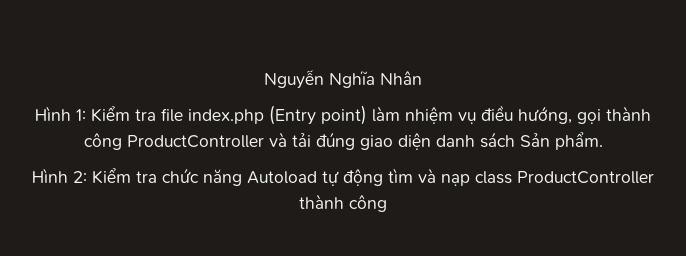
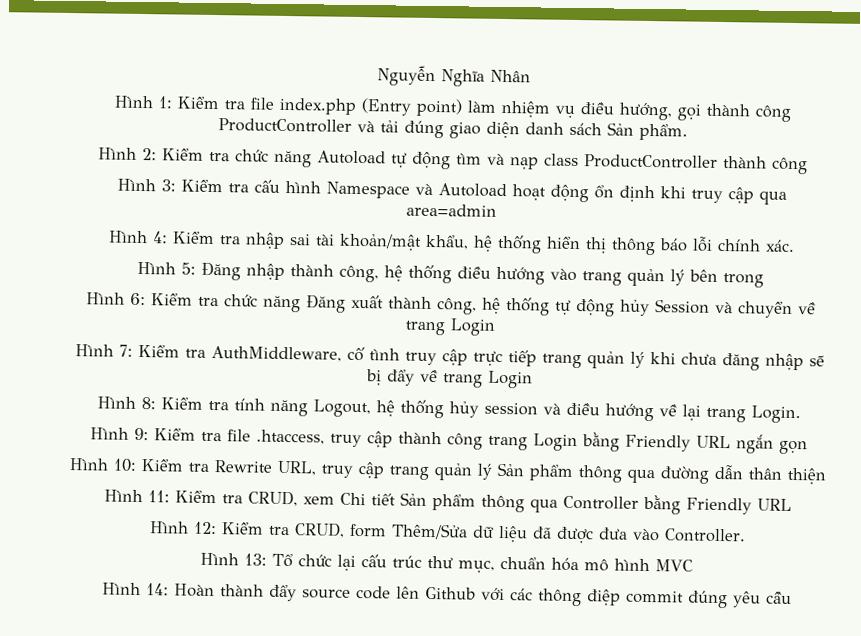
(387, 203) none -> [116,178,787,205] [406,203,497,217] [108,230,795,256] [137,261,764,288] [85,292,816,318] [404,318,495,336] [74,343,825,371] [365,369,533,389] [96,396,801,424] [89,427,808,455] [69,458,826,485] [103,489,792,515] [149,521,746,544] [200,552,693,573] [101,582,792,609] // Hình 3: Kiểm tra cấu hình Namespace và Autoload hoạt động ổn định khi truy cập qua area=admin // Hình 4: Kiểm tra nhập sai tài khoản/mật khẩu, hệ thống hiển thị thông báo lỗi chính xác. // Hình 5: Đăng nhập thành công, hệ thống điều hướng vào trang quản lý bên trong // Hình 6: Kiểm tra chức năng Đăng xuất thành công, hệ thống tự động hủy Session và chuyển về trang Login // Hình 7: Kiểm tra AuthMiddleware, cố tình truy cập trực tiếp trang quản lý khi chưa đăng nhập sẽ bị đẩy về trang Login // Hình 8: Kiểm tra tính năng Logout, hệ thống hủy session và điều hướng về lại trang Login. // Hình 9: Kiểm tra file .htaccess, truy cập thành công trang Login bằng Friendly URL ngắn gọn // Hình 10: Kiểm tra Rewrite URL, truy cập trang quản lý Sản phẩm thông qua đường dẫn thân thiện // Hình 11: Kiểm tra CRUD, xem Chi tiết Sản phẩm thông qua Controller bằng Friendly URL // Hình 12: Kiểm tra CRUD, form Thêm/Sửa dữ liệu đã được đưa vào Controller. // Hình 13: Tổ chức lại cấu trúc thư mục, chuẩn hóa mô hình MVC // Hình 14: Hoàn thành đẩy source code lên Github với các thông điệp commit đúng yêu cầu

